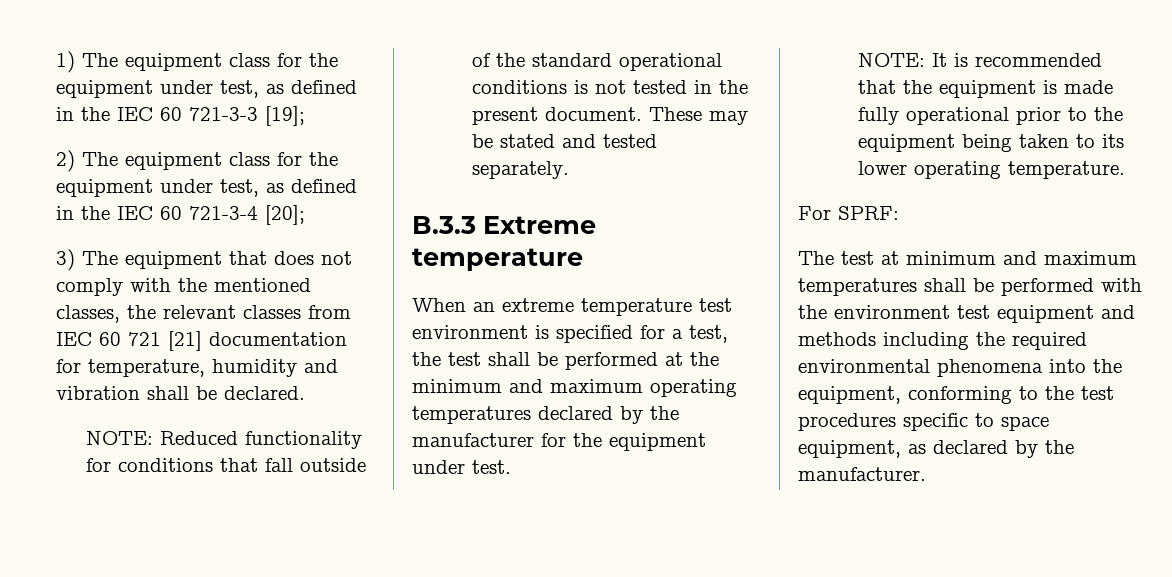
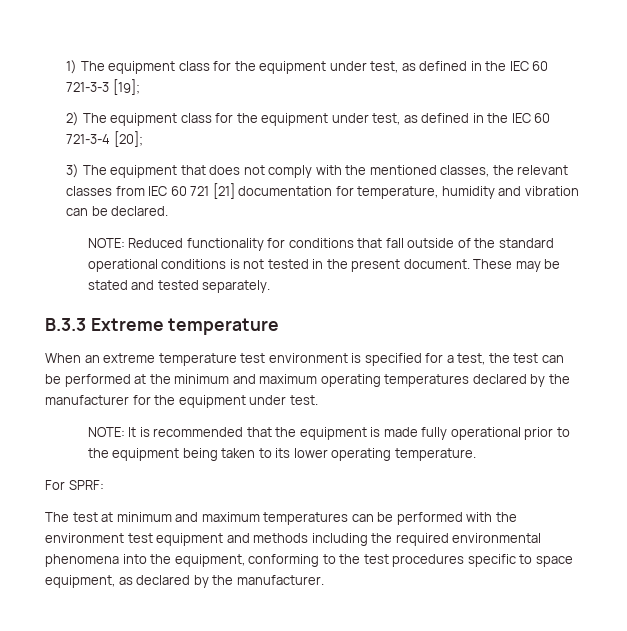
[146,386,189,400] shall -> [66,208,89,216] can
[488,352,530,366] shall -> [541,355,564,363] can
[924,278,966,292] shall -> [351,514,374,522] can

